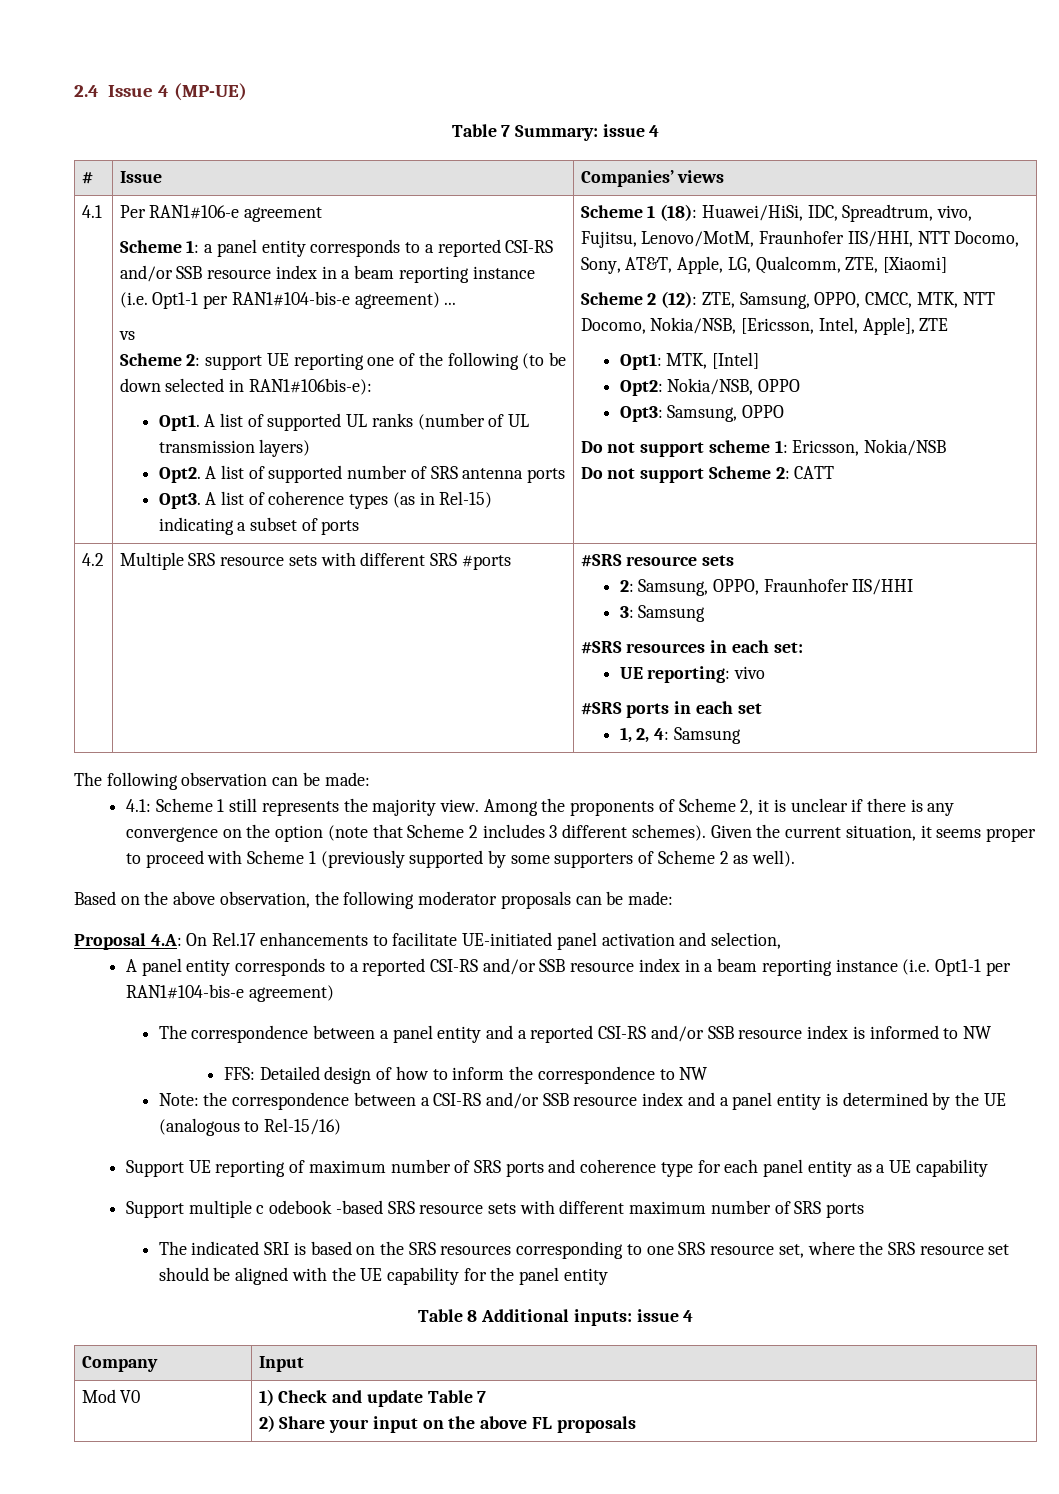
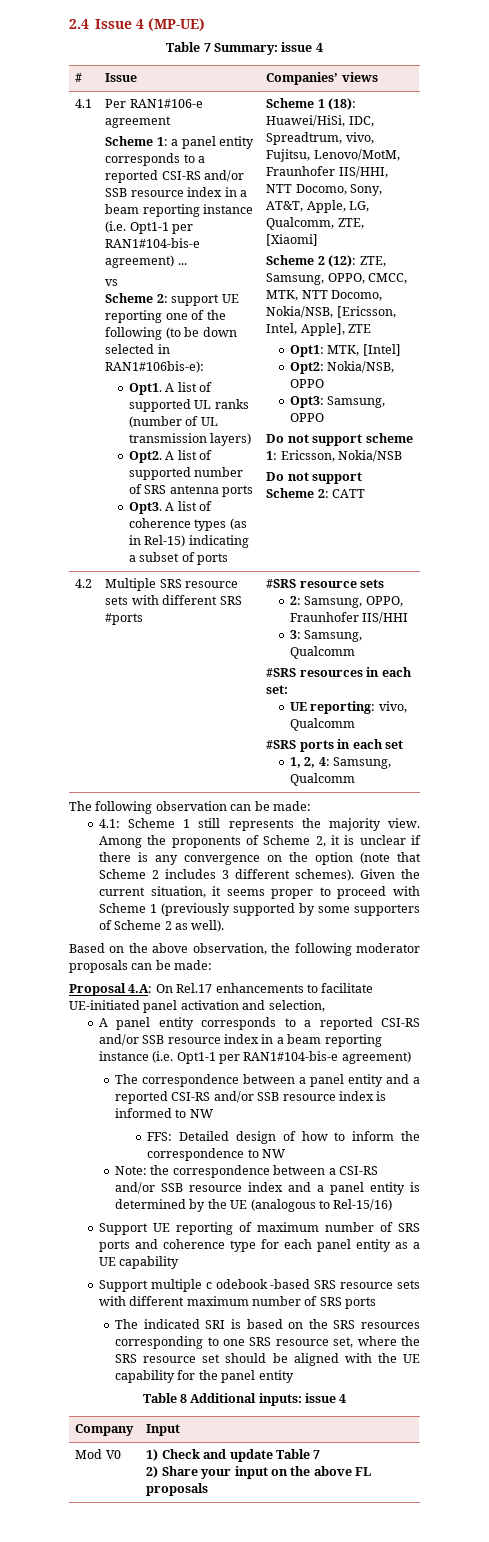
[638,605,706,622] Samsung -> [304,630,363,642] [289,646,355,659] Samsung, Qualcomm
[734,666,766,679] vivo -> [378,701,407,713] [289,718,355,731] vivo, Qualcomm
[673,727,741,744] Samsung -> [333,757,392,769] [289,773,355,786] Samsung, Qualcomm

